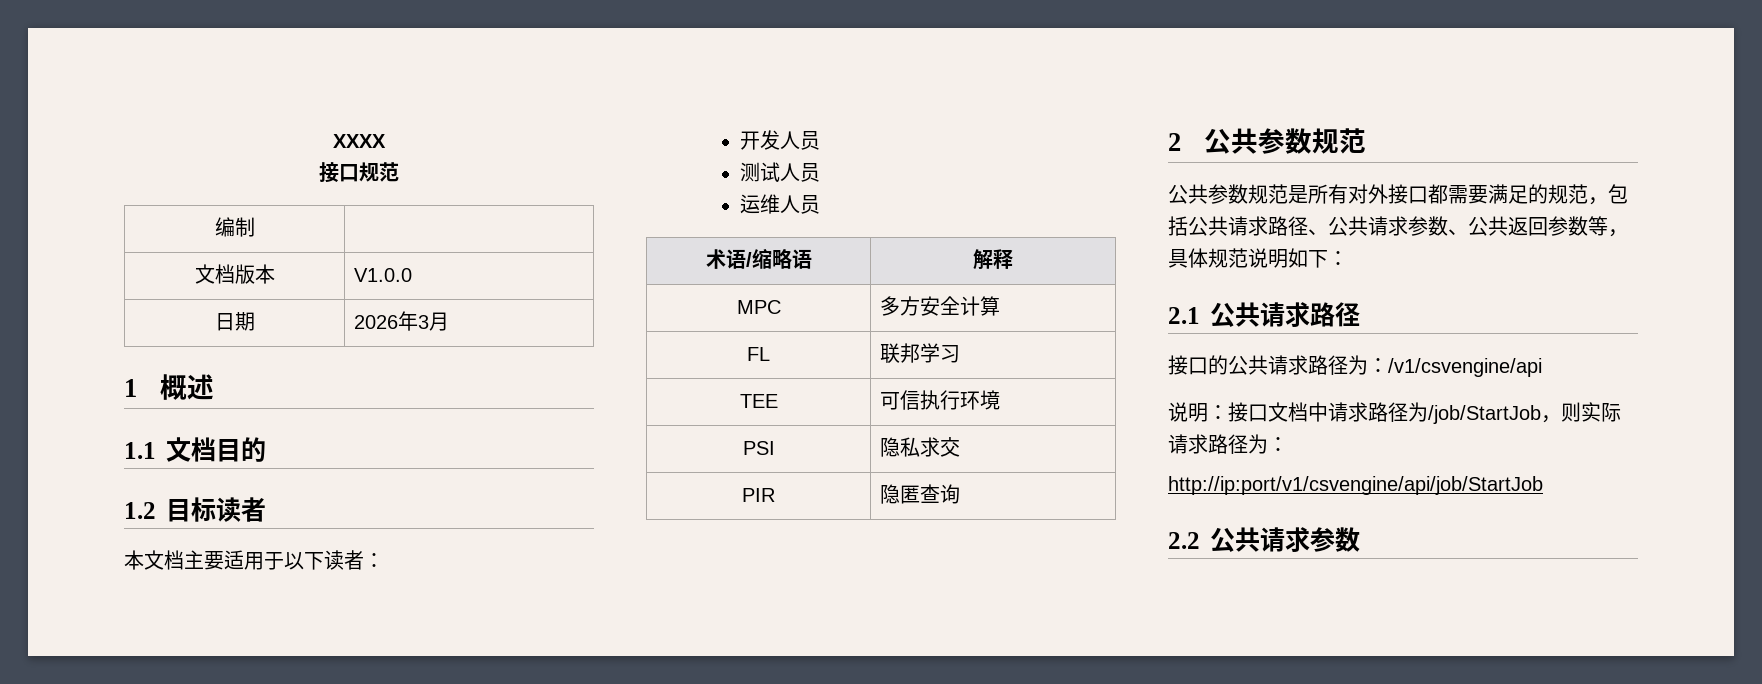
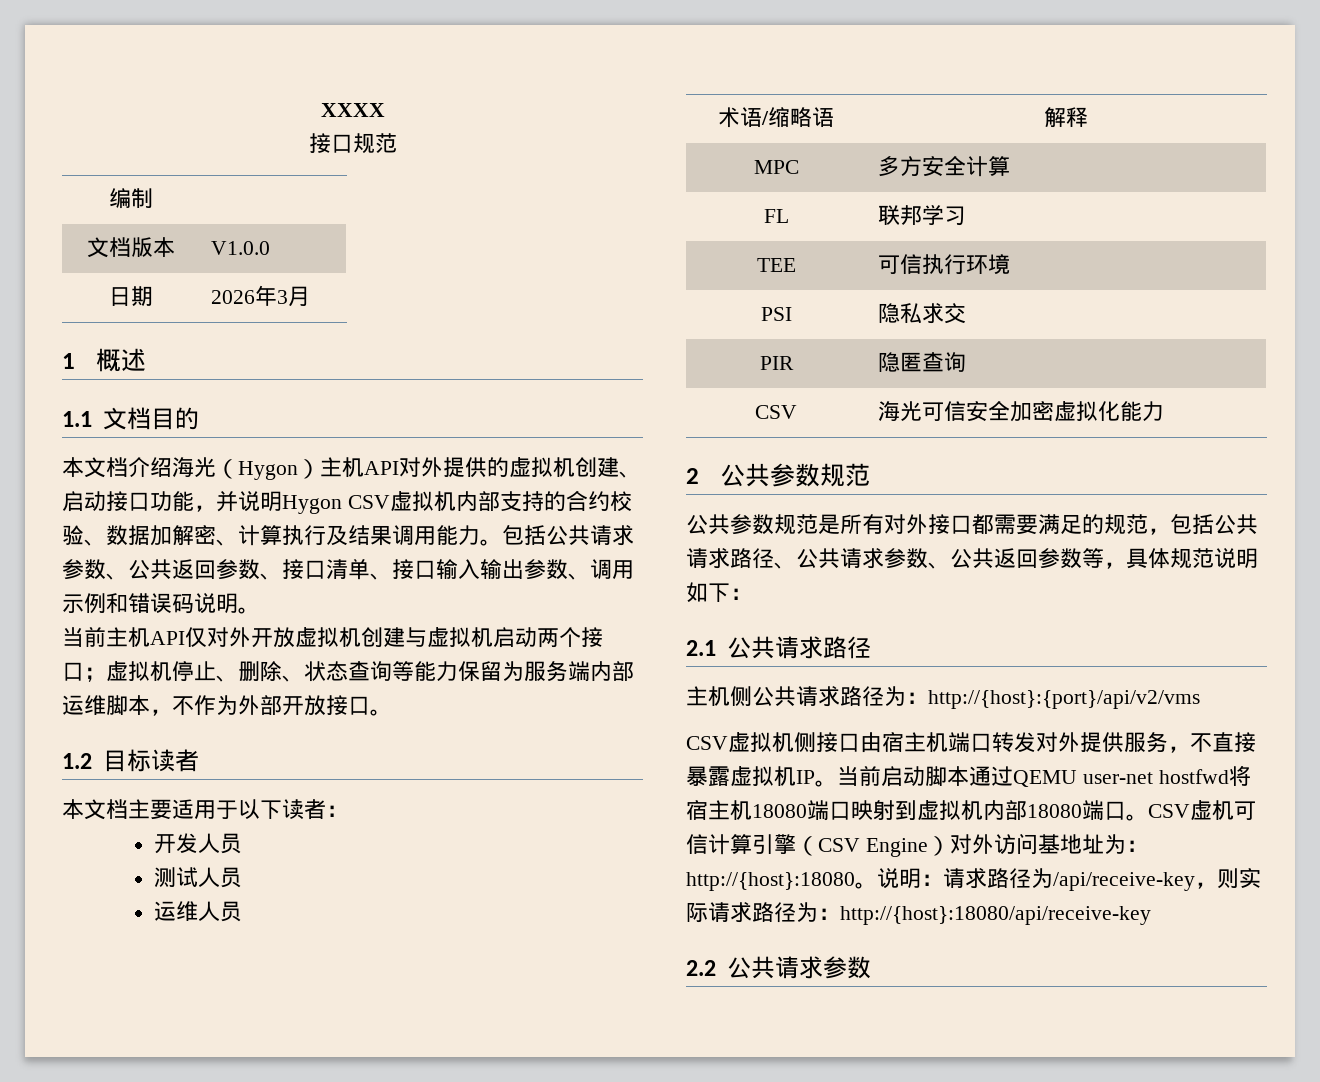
(266, 449) none -> [62,457,641,480] [62,490,632,514] [62,525,634,546] [62,559,634,580] [62,593,260,614] [62,626,603,648] [62,661,634,682] [62,695,392,716] // 本文档介绍海光（Hygon）主机API对外提供的虚拟机创建、启动接口功能，并说明Hygon CSV虚拟机内部支持的合约校验、数据加解密、计算执行及结果调用能力。包括公共请求参数、公共返回参数、接口清单、接口输入输出参数、调用示例和错误码说明。 // 当前主机API仅对外开放虚拟机创建与虚拟机启动两个接口；虚拟机停止、删除、状态查询等能力保留为服务端内部运维脚本，不作为外部开放接口。
(960, 494) none -> [755,405,797,419] [877,401,1164,422] // CSV | 海光可信安全加密虚拟化能力
[1168,355,1228,375] 接口的 -> [686,686,752,706] 主机侧
[1388,358,1542,377] [1168,402,1541,424] /v1/csvengine/api // 说明：接口文档中请求路径为/job/StartJob -> [928,690,1200,709] [686,732,1256,753] [686,765,1251,787] [686,800,1256,821] [686,833,1148,857] [686,868,1195,891] http://{host}:{port}/api/v2/vms // CSV虚拟机侧接口由宿主机端口转发对外提供服务，不直接暴露虚拟机IP。当前启动脚本通过QEMU user-net hostfwd将宿主机18080端口映射到虚拟机内部18080端口。CSV虚机可信计算引擎（CSV Engine）对外访问基地址为：http://{host}:18080。说明：请求路径为/api/receive-key
[1168,476,1543,495] // http://ip:port/v1/csvengine/api/job/StartJob -> [840,906,1151,925] http://{host}:18080/api/receive-key

